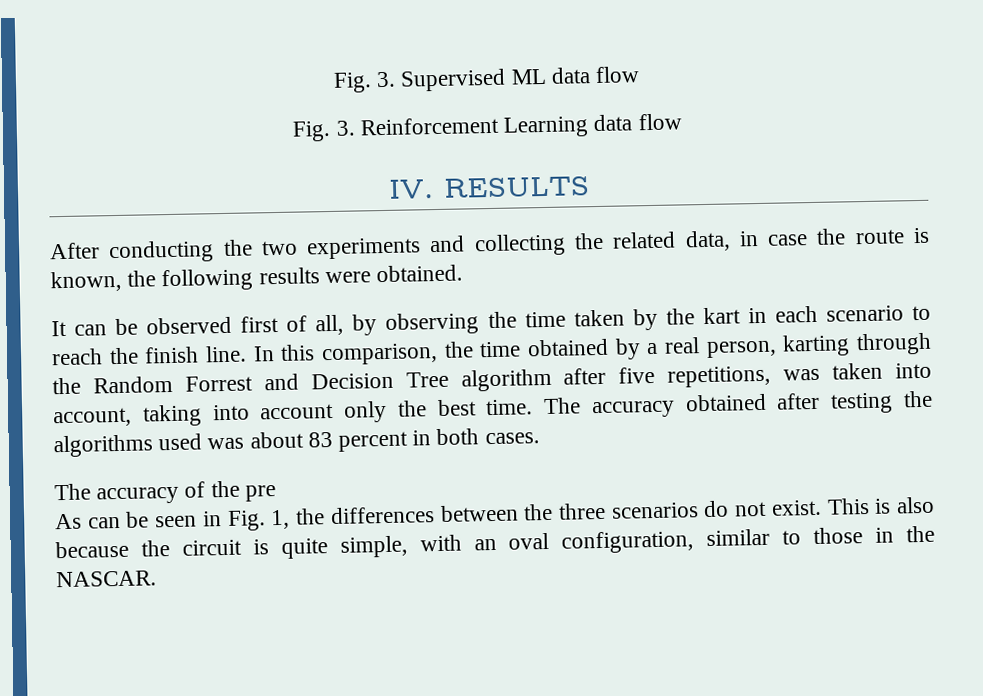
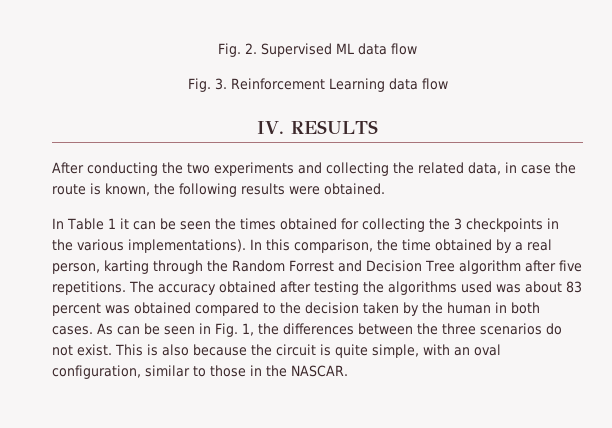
[332,71,397,93] Fig. 3. -> [218,43,257,57] Fig. 2.
[51,305,931,337] [51,345,247,366] It can be observed first of all, by observing the time taken by the kart in each scenario to reach the finish line. -> [52,218,559,232] [52,239,246,253] In Table 1 it can be seen the times obtained for collecting the 3 checkpoints in the various implementations).
[667,362,932,388] [53,399,534,428] repetitions, was taken into account, taking into account only the best time. -> [52,281,126,295] repetitions.
[412,428,540,446] [54,480,276,505] in both cases. // The accuracy of the pre // -> [105,302,540,316] [52,326,93,335] was obtained compared to the decision taken by the human in both cases.

